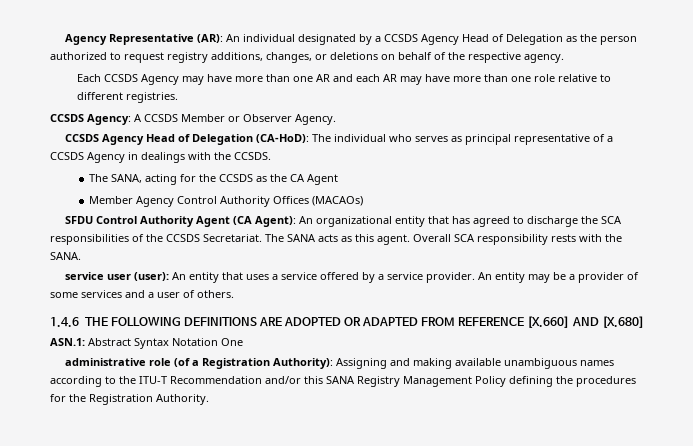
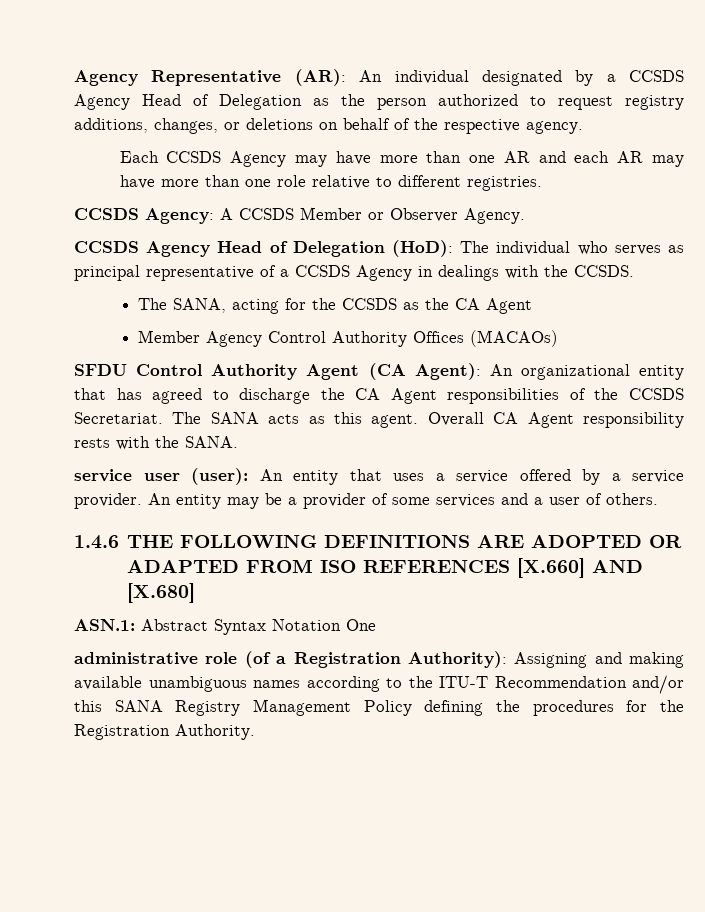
[256,134,310,143] (CA-HoD): -> [391,240,453,257] (HoD):
[601,216,623,224] SCA -> [355,388,437,404] CA Agent
[454,234,475,242] SCA -> [493,412,574,428] CA Agent
[458,317,525,327] REFERENCE -> [320,560,511,573] ISO REFERENCES

